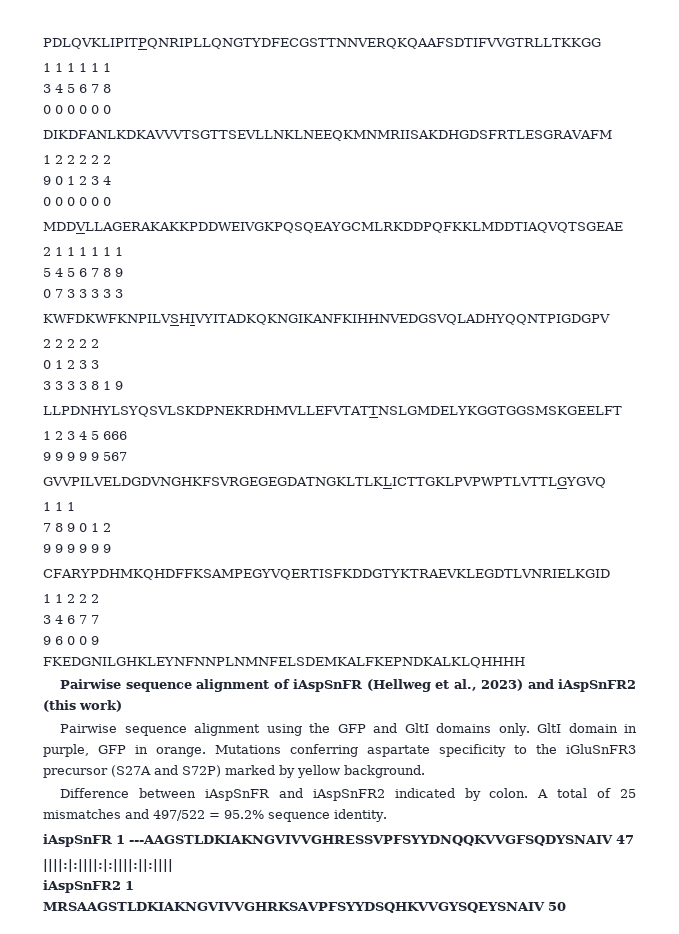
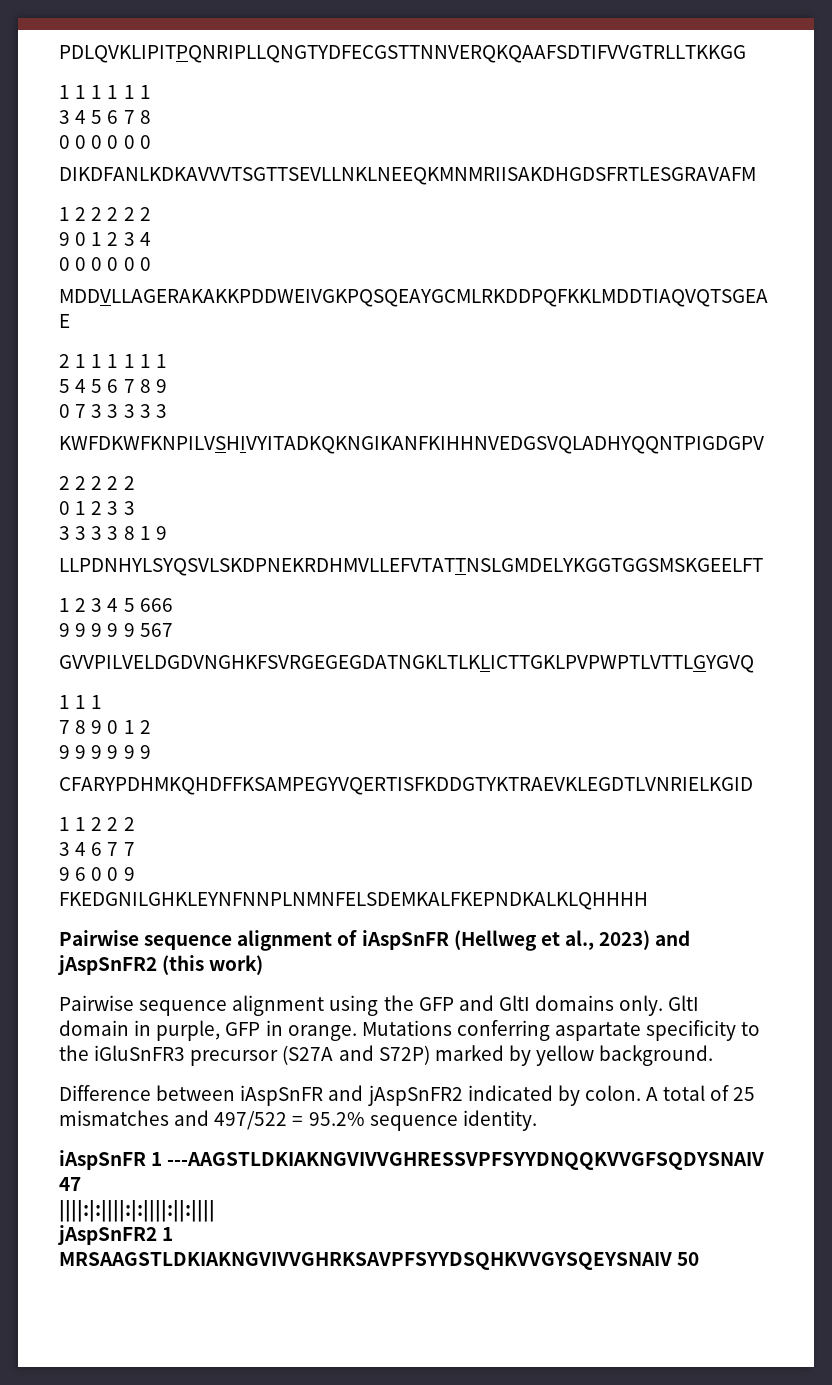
[557,679,636,692] iAspSnFR2 -> [57,955,157,975] jAspSnFR2
[312,789,385,801] iAspSnFR2 -> [367,1085,463,1106] jAspSnFR2
[43,880,121,893] iAspSnFR2 -> [57,1225,157,1245] jAspSnFR2

